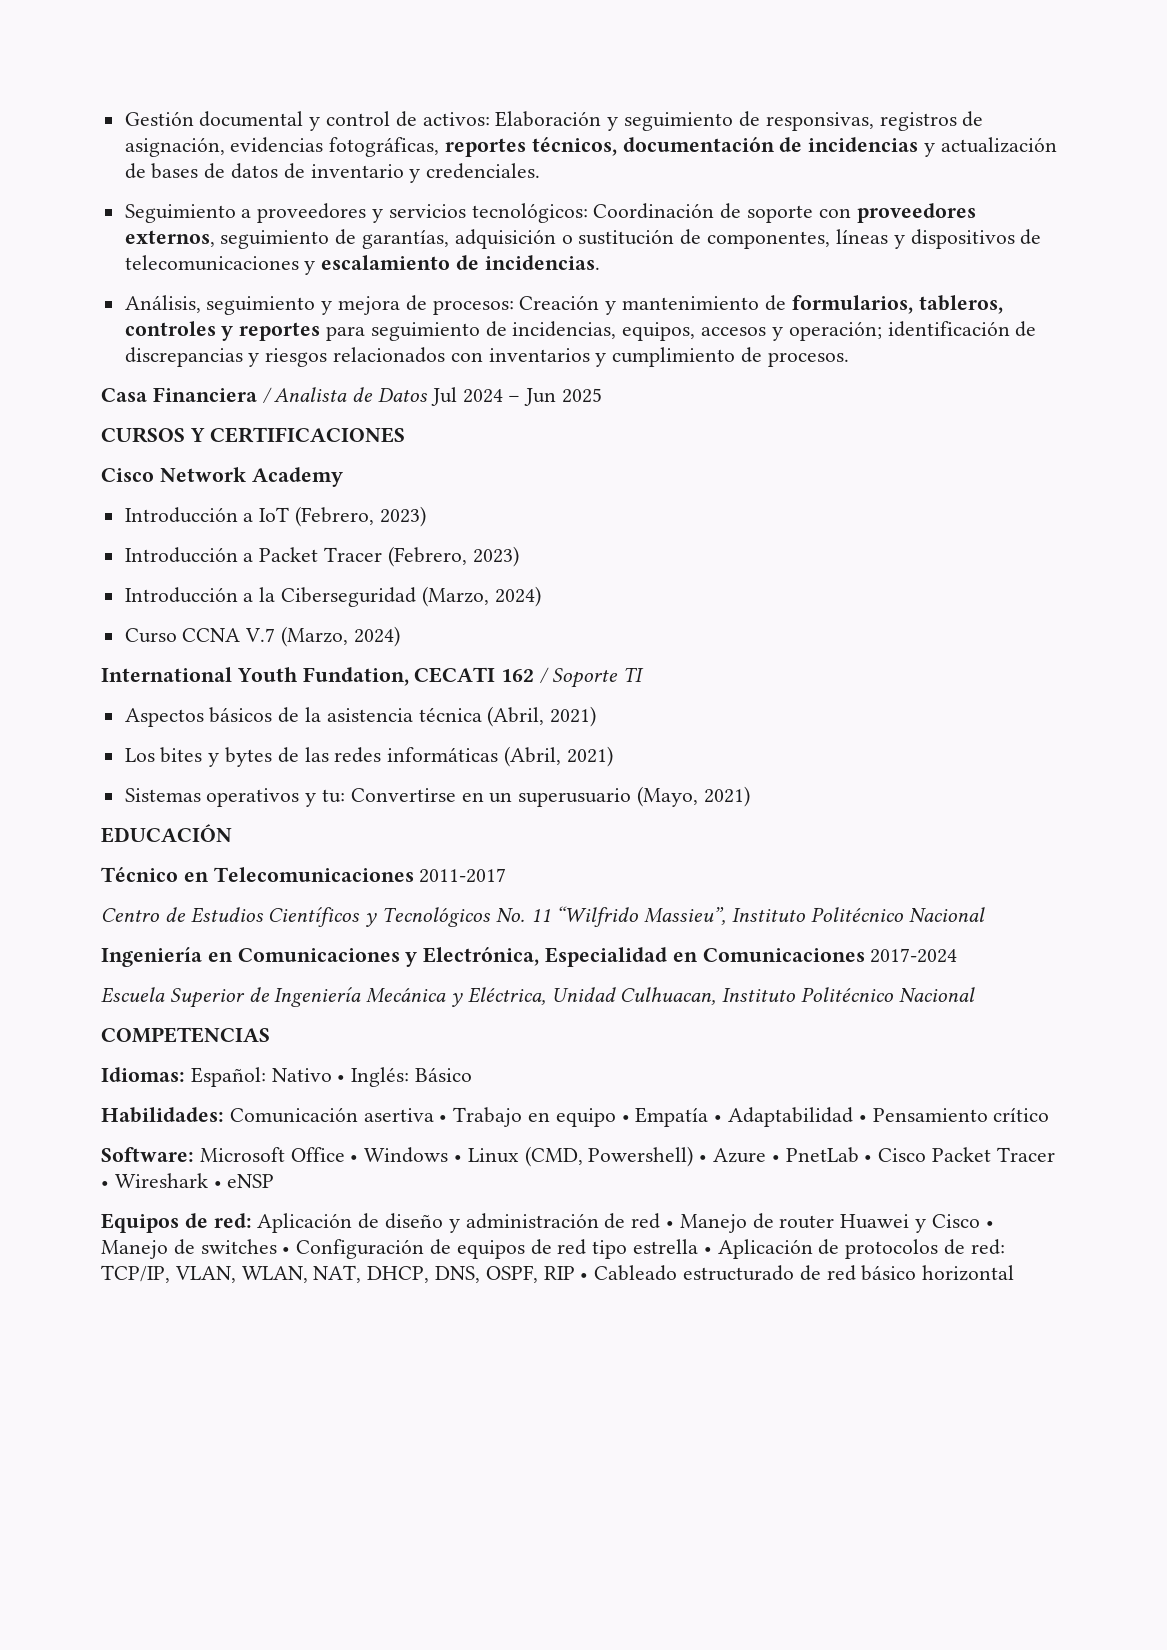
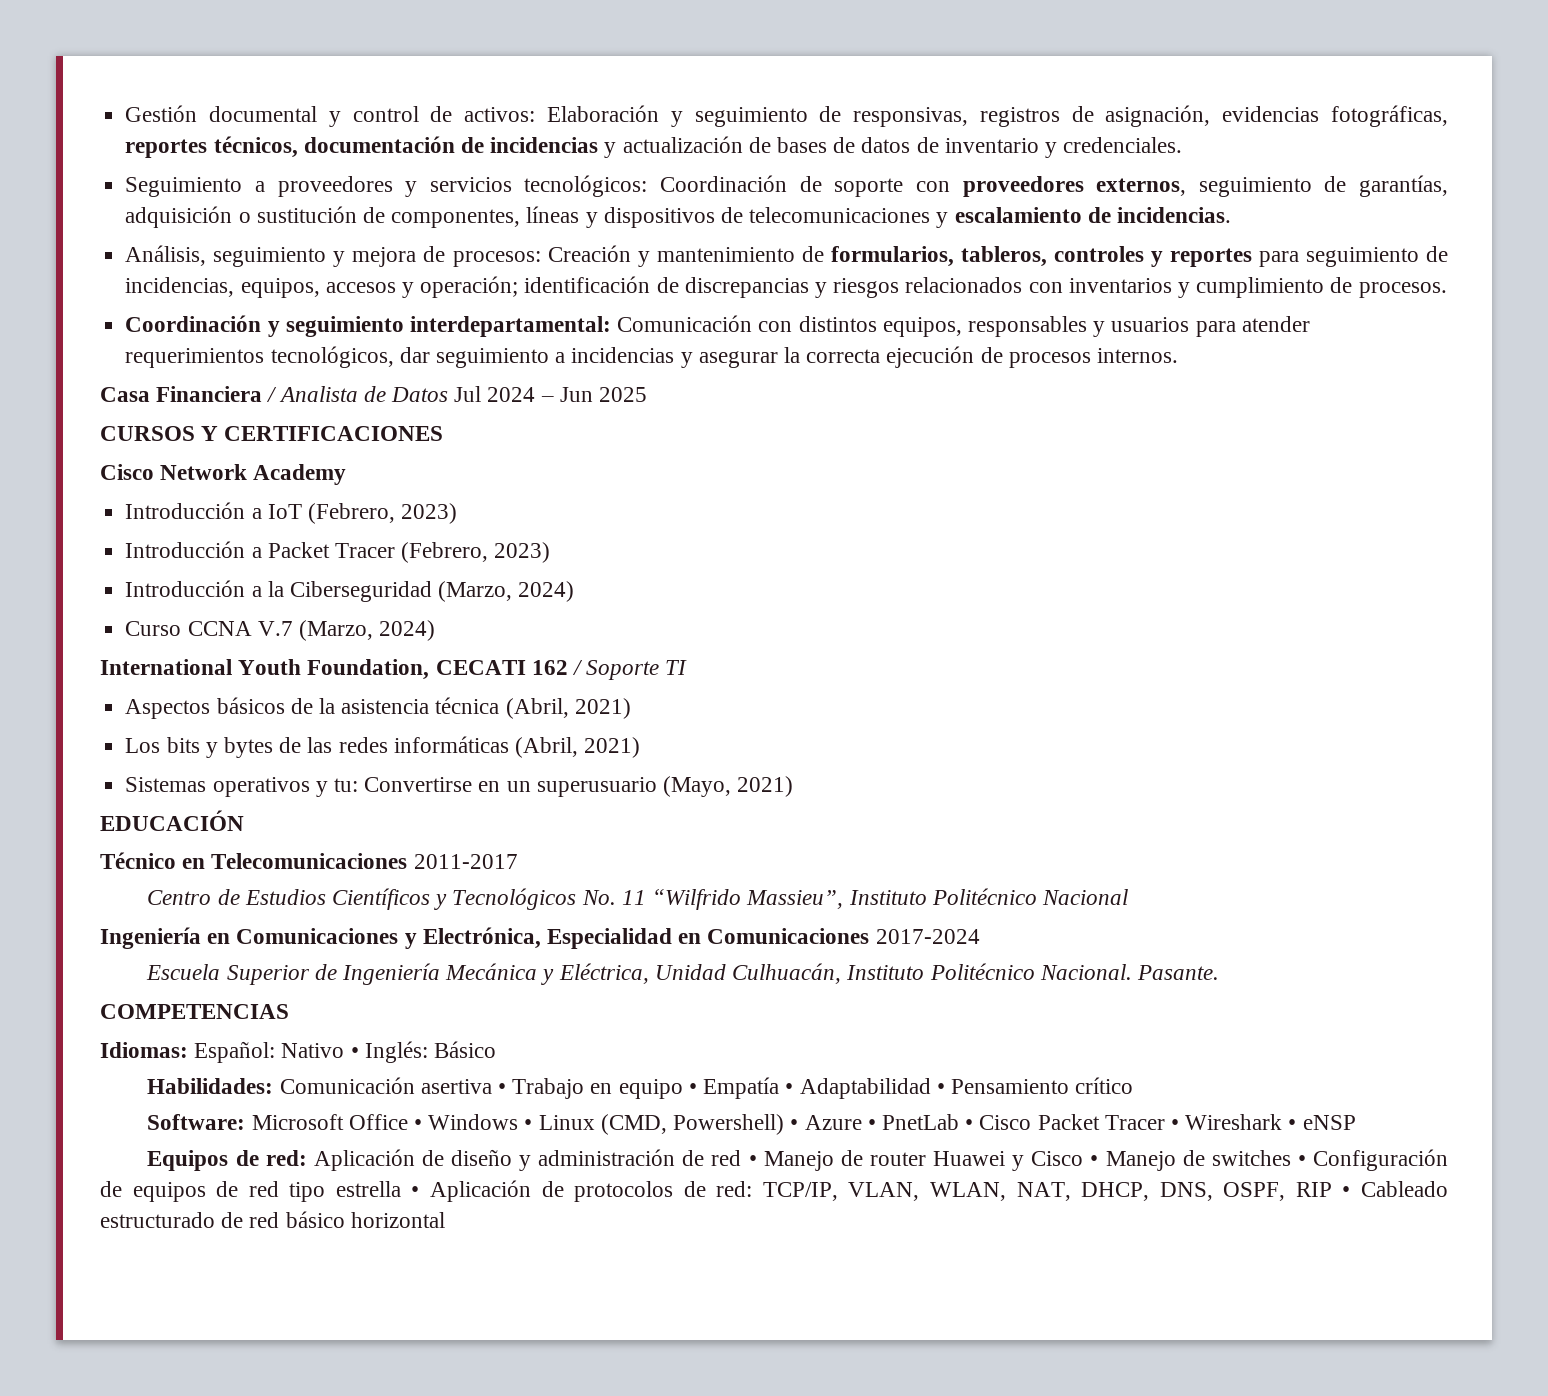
(849, 359) none -> [125,315,1310,337] [125,346,1179,368] // Coordinación y seguimiento interdepartamental: Comunicación con distintos equipos, responsables y usuarios para atender requerimientos tecnológicos, dar seguimiento a incidencias y asegurar la correcta ejecución de procesos internos.
[302,667,409,686] Fundation, -> [307,659,430,680] Foundation,
[160,747,203,763] bites -> [166,737,200,753] bits
[620,987,975,1005] Culhuacan, Instituto Politécnico Nacional -> [732,963,1219,984] Culhuacán, Instituto Politécnico Nacional. Pasante.

